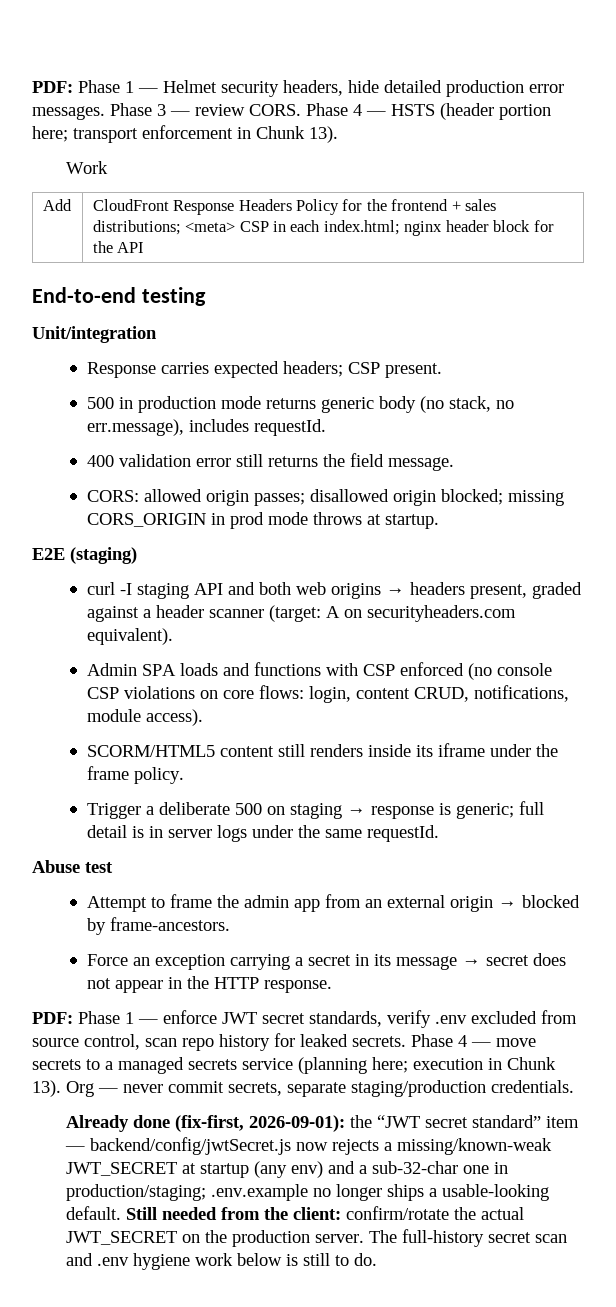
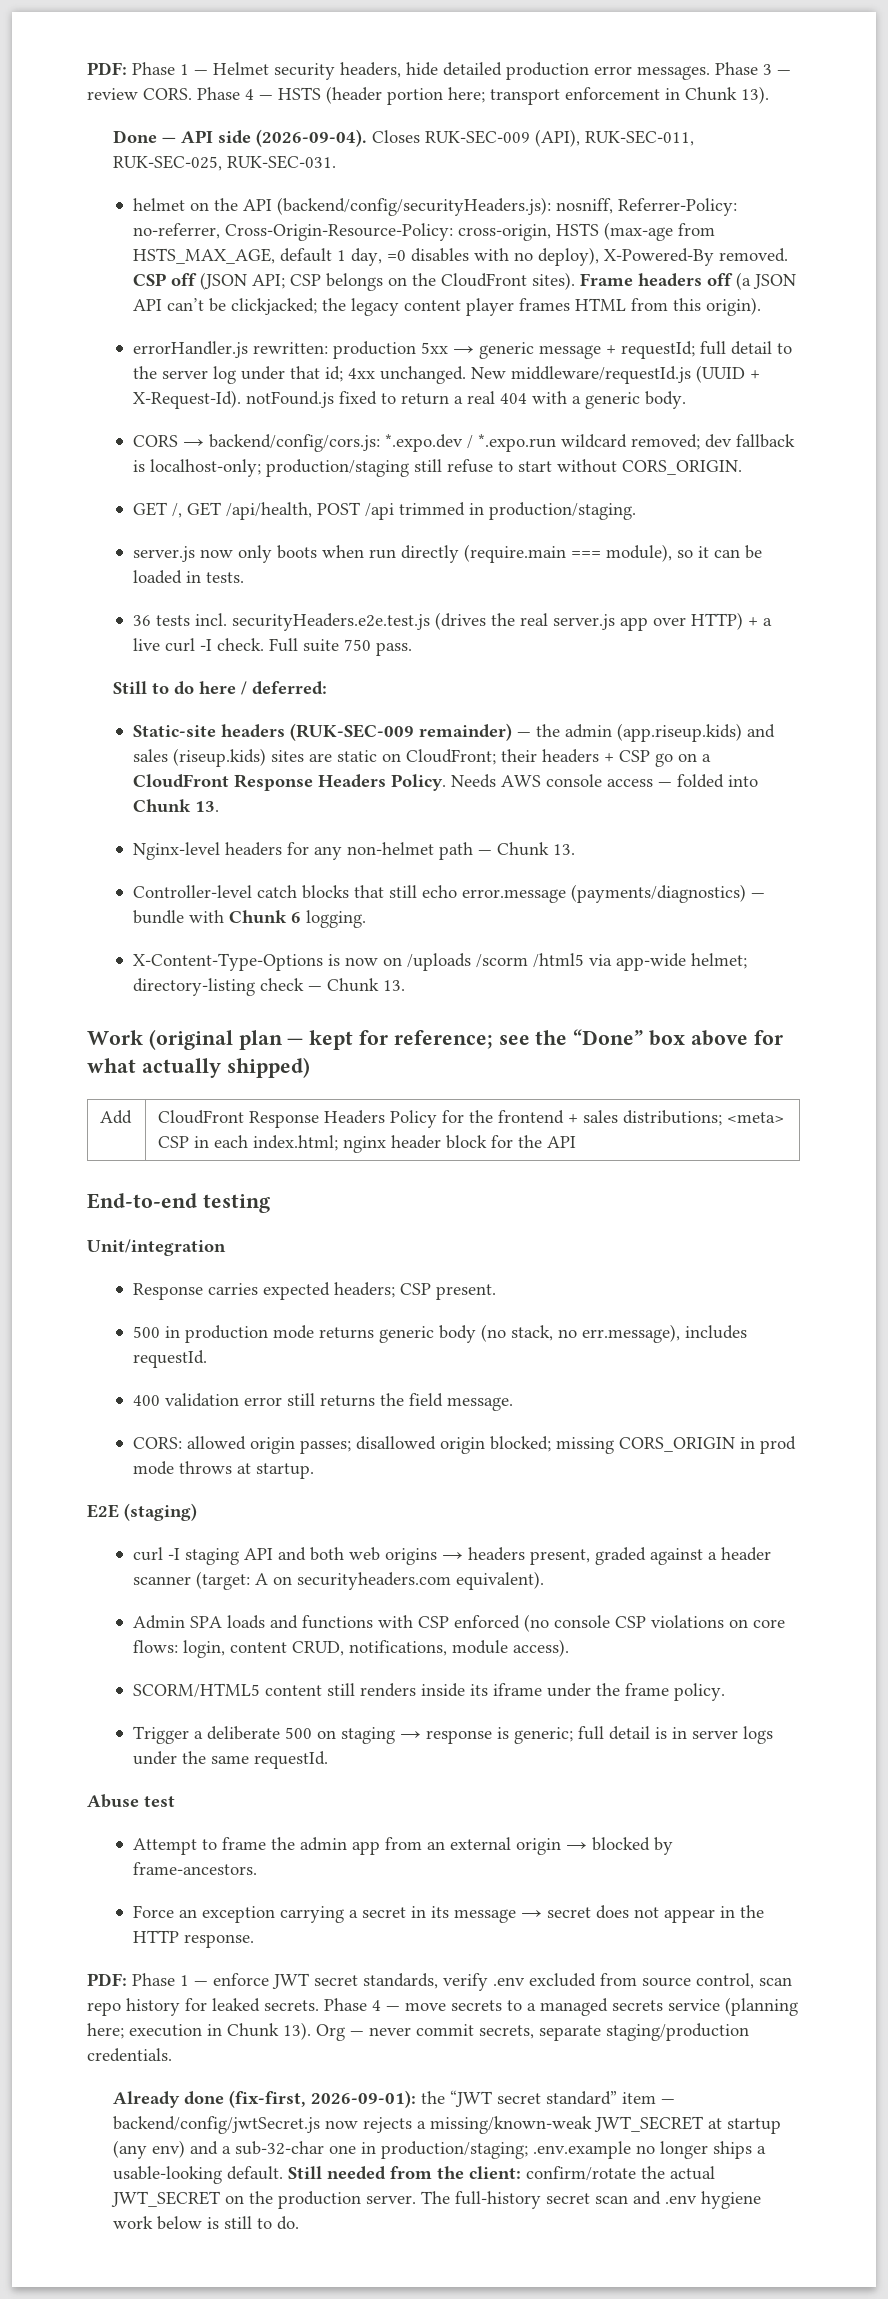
[66,161,109,174] Work -> [112,129,694,147] [112,155,336,171] [132,197,737,216] [132,222,715,241] [132,247,788,266] [132,272,796,291] [132,297,761,316] [132,341,792,359] [132,365,760,384] [132,390,686,409] [132,434,795,452] [132,459,742,477] [132,502,636,520] [132,544,762,563] [132,570,244,584] [132,612,772,631] [132,638,412,656] [112,681,327,695] [132,723,775,742] [132,748,711,767] [132,774,758,791] [132,799,219,813] [132,842,575,860] [132,884,765,903] [132,910,366,928] [132,953,747,971] [132,978,405,996] [87,1029,783,1050] [87,1057,310,1078] Done — API side (2026-09-04). Closes RUK-SEC-009 (API), RUK-SEC-011, RUK-SEC-025, RUK-SEC-031. // helmet on the API (backend/config/securityHeaders.js): nosniff, Referrer-Policy: no-referrer, Cross-Origin-Resource-Policy: cross-origin, HSTS (max-age from HSTS_MAX_AGE, default 1 day, =0 disables with no deploy), X-Powered-By removed. CSP off (JSON API; CSP belongs on the CloudFront sites). Frame headers off (a JSON API can’t be clickjacked; the legacy content player frames HTML from this origin). // errorHandler.js rewritten: production 5xx → generic message + requestId; full detail to the server log under that id; 4xx unchanged. New middleware/requestId.js (UUID + X-Request-Id). notFound.js fixed to return a real 404 with a generic body. // CORS → backend/config/cors.js: *.expo.dev / *.expo.run wildcard removed; dev fallback is localhost-only; production/staging still refuse to start without CORS_ORIGIN. // GET /, GET /api/health, POST /api trimmed in production/staging. // server.js now only boots when run directly (require.main === module), so it can be loaded in tests. // 36 tests incl. securityHeaders.e2e.test.js (drives the real server.js app over HTTP) + a live curl -I check. Full suite 750 pass. // Still to do here / deferred: // Static-site headers (RUK-SEC-009 remainder) — the admin (app.riseup.kids) and sales (riseup.kids) sites are static on CloudFront; their headers + CSP go on a CloudFront Response Headers Policy. Needs AWS console access — folded into Chunk 13. // Nginx-level headers for any non-helmet path — Chunk 13. // Controller-level catch blocks that still echo error.message (payments/diagnostics) — bundle with Chunk 6 logging. // X-Content-Type-Options is now on /uploads /scorm /html5 via app-wide helmet; directory-listing check — Chunk 13. // Work (original plan — kept for reference; see the “Done” box above for what actually shipped)

